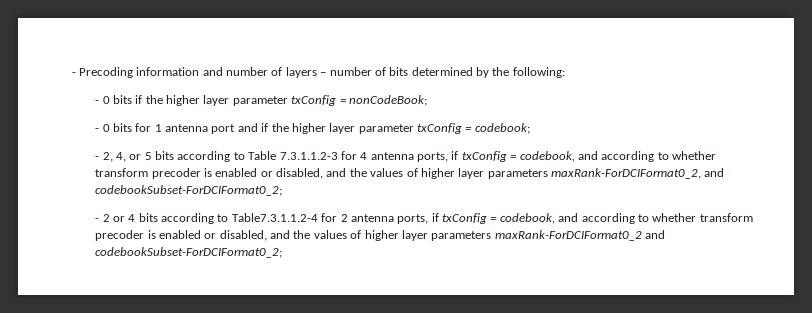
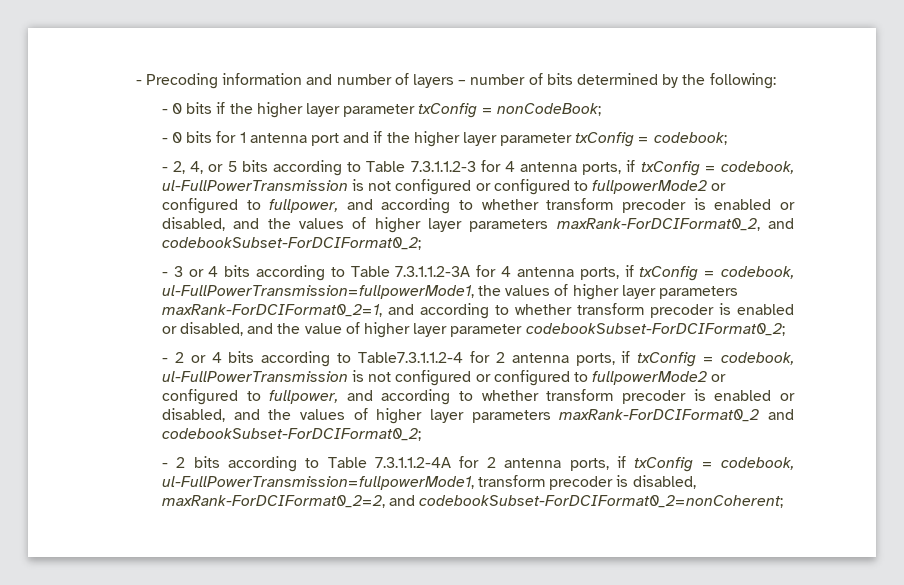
(575, 156) none -> [161,179,727,195] [161,198,339,214] ul-FullPowerTransmission is not configured or configured to fullpowerMode2 or configured to fullpower,
(283, 190) none -> [161,265,794,281] [161,284,738,300] [161,303,794,319] [161,322,785,338] // - 3 or 4 bits according to Table 7.3.1.1.2-3A for 4 antenna ports, if txConfig = codebook, ul-FullPowerTransmission=fullpowerMode1, the values of higher layer parameters maxRank-ForDCIFormat0_2=1, and according to whether transform precoder is enabled or disabled, and the value of higher layer parameter codebookSubset-ForDCIFormat0_2;
(555, 218) none -> [161,370,727,386] [161,389,339,405] ul-FullPowerTransmission is not configured or configured to fullpowerMode2 or configured to fullpower,
(283, 252) none -> [161,456,795,472] [161,475,696,490] [161,495,784,508] // - 2 bits according to Table 7.3.1.1.2-4A for 2 antenna ports, if txConfig = codebook, ul-FullPowerTransmission=fullpowerMode1, transform precoder is disabled, maxRank-ForDCIFormat0_2=2, and codebookSubset-ForDCIFormat0_2=nonCoherent;

